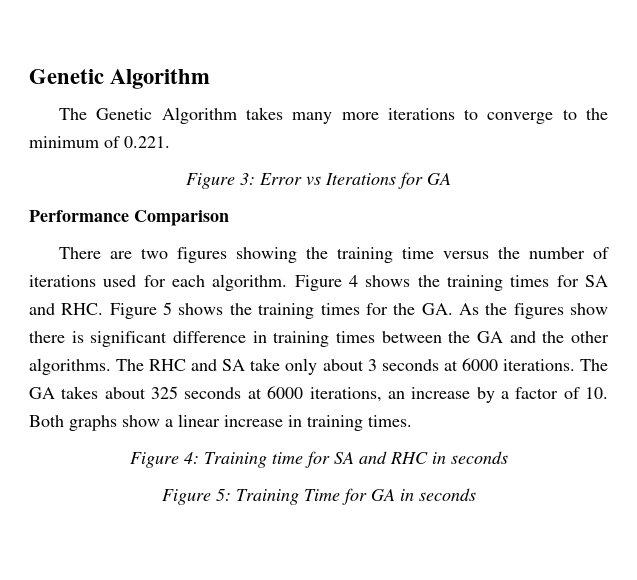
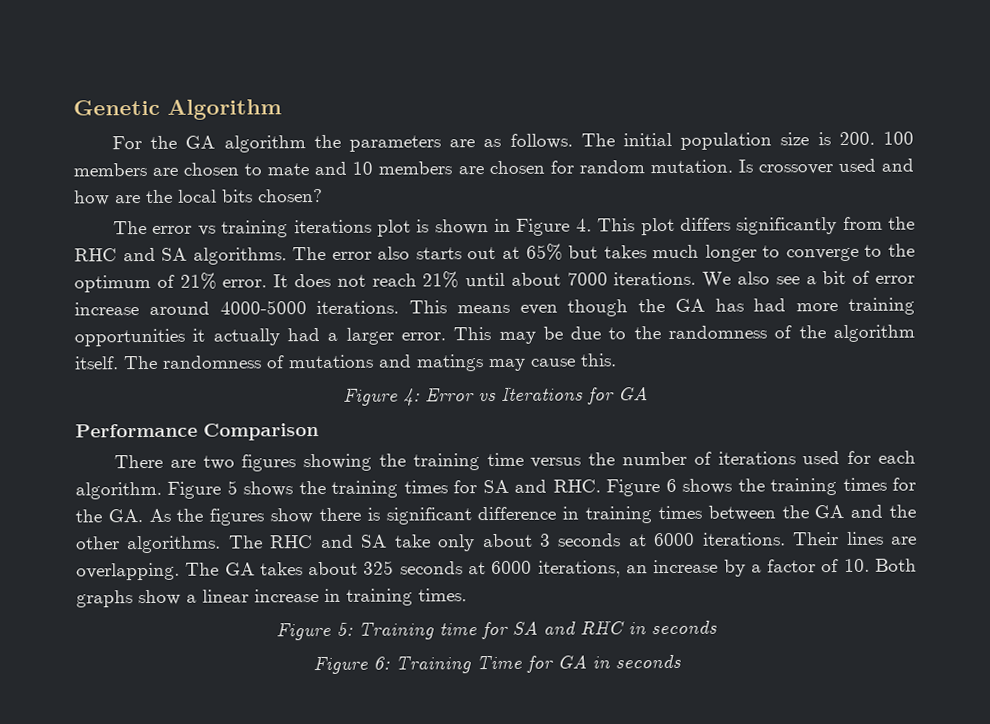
[59,107,608,124] [29,136,170,148] [186,173,255,189] The Genetic Algorithm takes many more iterations to converge to the minimum of 0.221. // Figure 3: -> [112,131,914,153] [73,158,914,177] [74,188,323,206] [113,216,915,238] [74,243,915,265] [74,270,915,293] [74,297,915,317] [74,324,915,347] [74,353,617,372] [343,387,420,406] For the GA algorithm the parameters are as follows. The initial population size is 200. 100 members are chosen to mate and 10 members are chosen for random mutation. Is crossover used and how are the local bits chosen? // The error vs training iterations plot is shown in Figure 4. This plot differs significantly from the RHC and SA algorithms. The error also starts out at 65% but takes much longer to converge to the optimum of 21% error. It does not reach 21% until about 7000 iterations. We also see a bit of error increase around 4000-5000 iterations. This means even though the GA has had more training opportunities it actually had a larger error. This may be due to the randomness of the algorithm itself. The randomness of mutations and matings may cause this. // Figure 4:
[349,275,358,287] 4 -> [226,480,238,495] 5
[163,302,173,315] 5 -> [665,478,677,493] 6
(575, 365) none -> [792,531,917,546] [76,562,180,581] Their lines are overlapping.
[183,452,199,464] 4: -> [336,622,353,636] 5:
[215,489,231,501] 5: -> [372,656,390,670] 6:

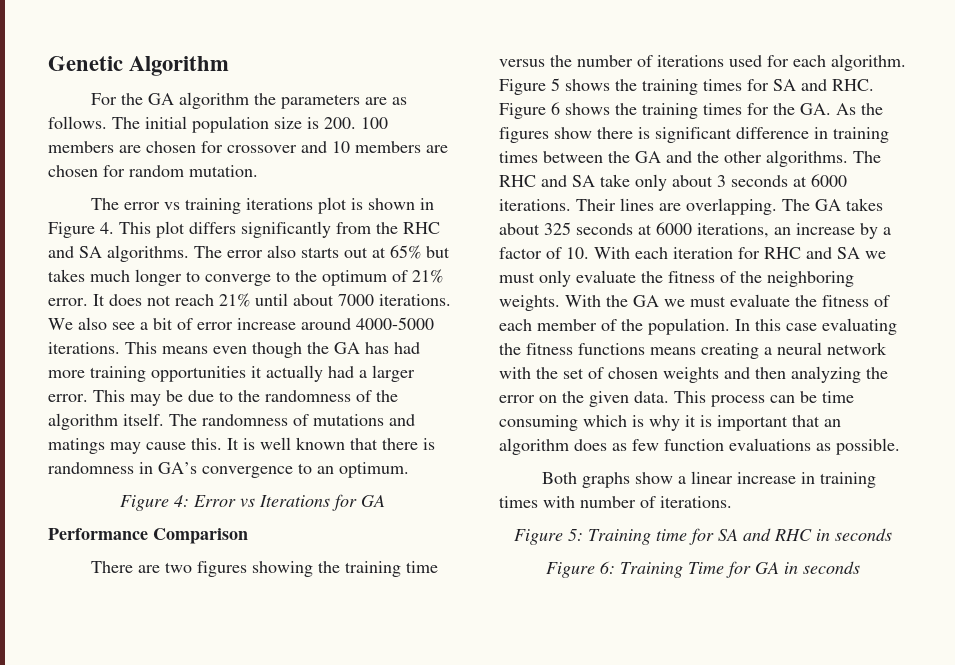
[244,163,310,176] to mate -> [201,141,297,153] for crossover
[737,158,914,175] [74,188,323,206] Is crossover used and how are the local bits chosen? -> (258, 171) none
(617, 360) none -> [227,437,435,450] [48,462,409,478] It is well known that there is randomness in GA’s convergence to an optimum.
(870, 565) none -> [594,247,886,259] [499,270,854,287] [499,294,890,311] [499,318,897,335] [499,342,887,359] [499,366,888,383] [499,391,854,407] [499,415,841,431] [499,438,900,455] With each iteration for RHC and SA we must only evaluate the fitness of the neighboring weights. With the GA we must evaluate the fitness of each member of the population. In this case evaluating the fitness functions means creating a neural network with the set of chosen weights and then analyzing the error on the given data. This process can be time consuming which is why it is important that an algorithm does as few function evaluations as possible. //
[418,588,467,602] times. -> [499,496,732,508] times with number of iterations.

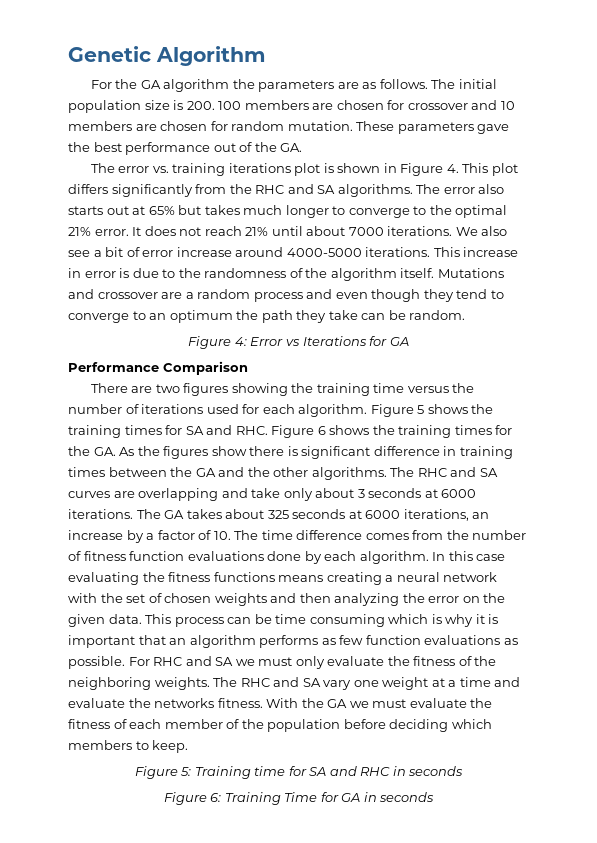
[91,198,181,210] // The error vs -> [356,121,510,134] [68,142,303,155] [90,163,169,173] These parameters gave the best performance out of the GA. // The error vs.
[322,270,408,286] optimum of -> [455,205,508,218] optimal
[162,342,420,358] [48,365,415,382] [48,390,183,406] means even though the GA has had more training opportunities it actually had a larger error. This may be -> [463,247,519,257] [68,268,130,278] increase in error is
[169,414,415,426] [48,437,435,454] [48,462,409,478] The randomness of mutations and matings may cause this. It is well known that there is randomness in GA’s convergence to an optimum. -> [437,268,504,278] [68,289,504,302] [68,310,466,323] Mutations and crossover are a random process and even though they tend to converge to an optimum the path they take can be random.
(595, 181) none -> [68,488,248,501] curves are overlapping and
[576,198,777,215] Their lines are overlapping. -> (133, 514) none
[594,247,886,259] [499,270,854,287] [499,294,890,311] [499,318,730,335] With each iteration for RHC and SA we must only evaluate the fitness of the neighboring weights. With the GA we must evaluate the fitness of each member of the population. -> [234,530,527,540] [68,551,429,564] The time difference comes from the number of fitness function evaluations done by each algorithm.
[574,439,607,451] does -> [259,635,319,648] performs
[542,471,877,488] [499,496,732,508] // Both graphs show a linear increase in training times with number of iterations. -> [128,656,497,669] [68,677,521,690] [68,698,493,708] [68,719,492,732] [68,740,189,753] For RHC and SA we must only evaluate the fitness of the neighboring weights. The RHC and SA vary one weight at a time and evaluate the networks fitness. With the GA we must evaluate the fitness of each member of the population before deciding which members to keep.

